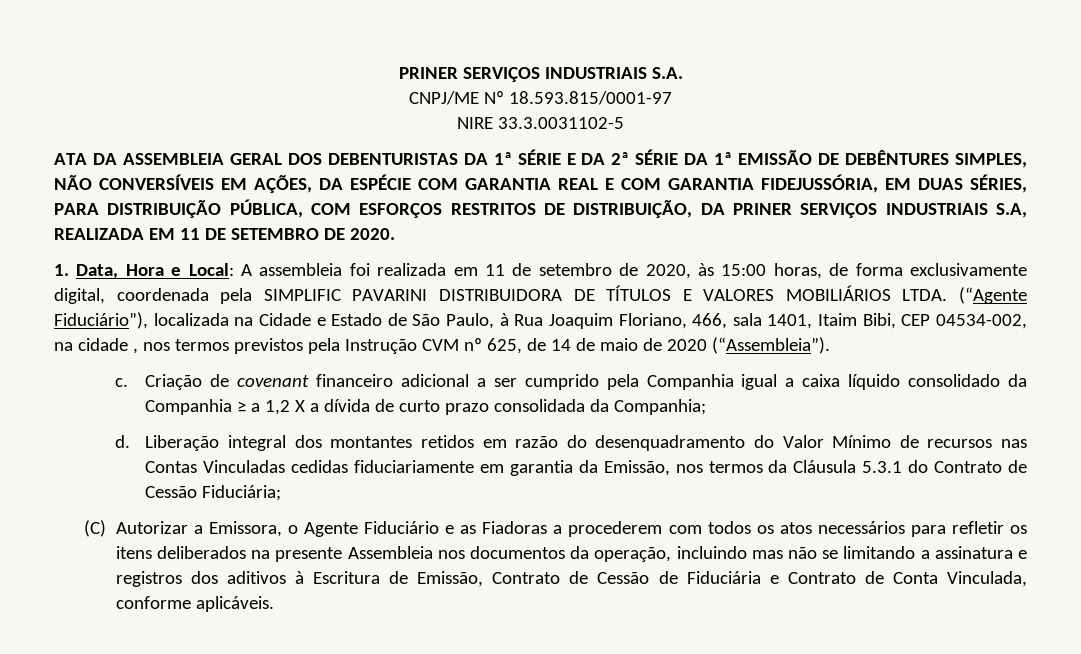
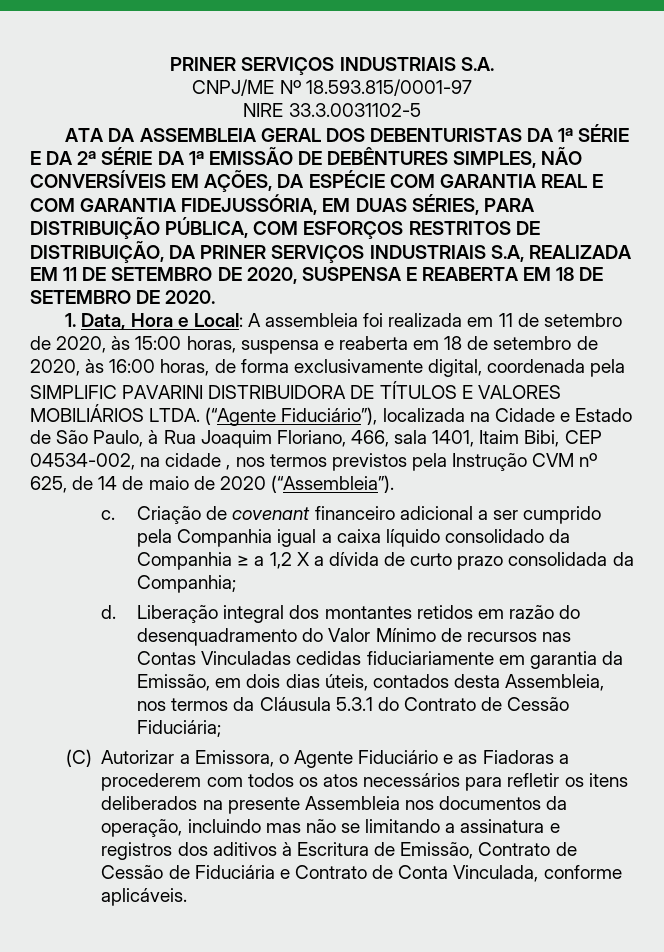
(345, 234) none -> [246,267,604,284] [30,290,161,304] 2020, SUSPENSA E REABERTA EM 18 DE SETEMBRO DE
(822, 271) none -> [240,336,598,354] [30,359,210,376] suspensa e reaberta em 18 de setembro de 2020, às 16:00 horas,
(670, 468) none -> [215,674,605,691] em dois dias úteis, contados desta Assembleia,

